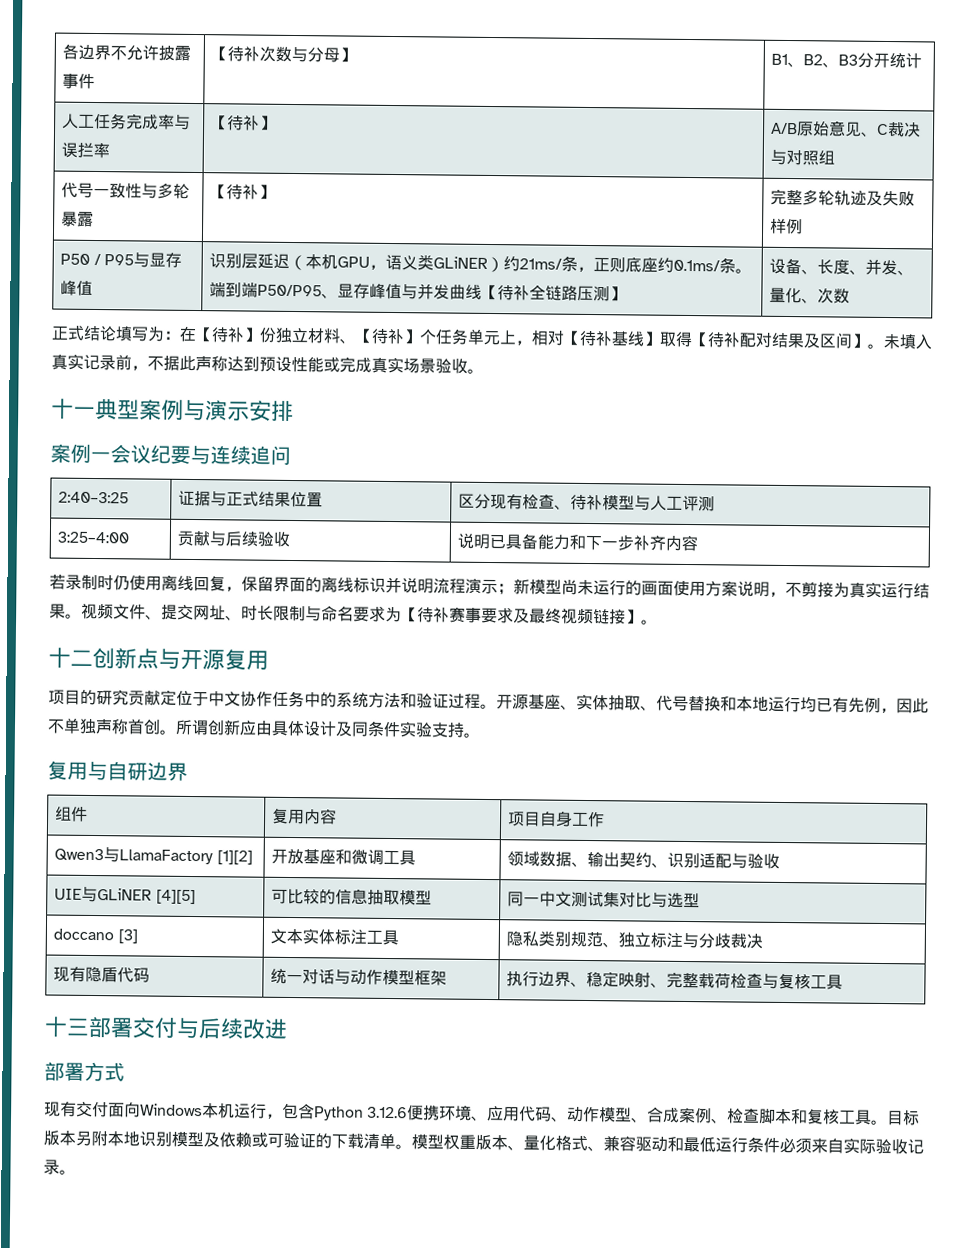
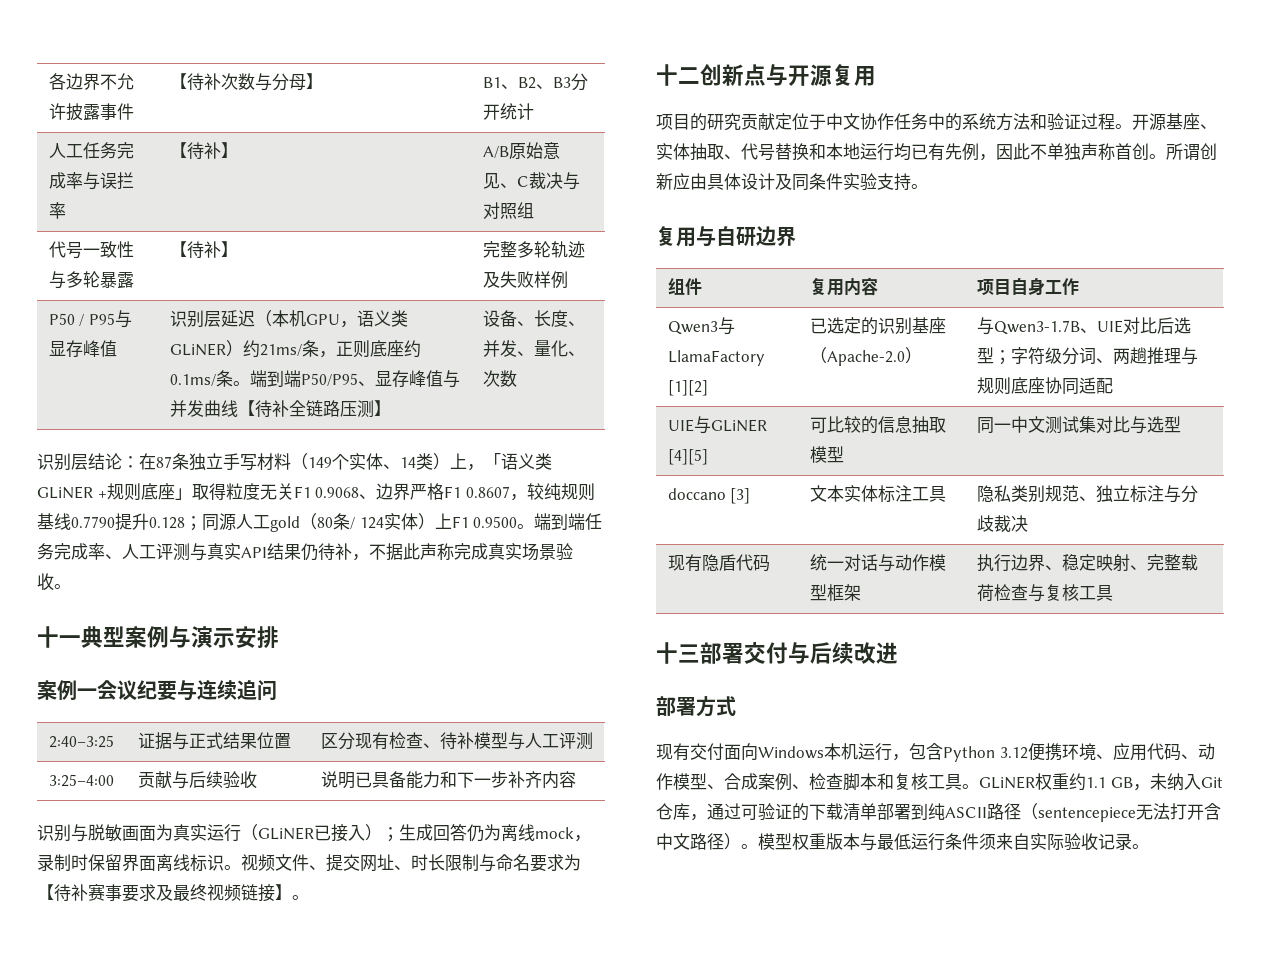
[51,325,933,350] [51,353,340,373] 正式结论填写为：在【待补】份独立材料、【待补】个任务单元上，相对【待补基线】取得【待补配对结果及区间】。未填入真实记录前，不据此声称达到预设性能或 -> [37,453,552,471] [37,483,595,501] [37,513,603,532] [37,543,454,561] 识别层结论：在87条独立手写材料（149个实体、14类）上，「语义类GLiNER +规则底座」取得粒度无关F1 0.9068、边界严格F1 0.8607，较纯规则基线0.7790提升0.128；同源人工gold（80条/ 124实体）上F1 0.9500。端到端任务完成率、人工评测与真实API结果仍待补，不据此声称
[49,574,930,599] [49,603,66,619] 若录制时仍使用离线回复，保留界面的离线标识并说明流程演示；新模型尚未运行的画面使用方案说明，不剪接为真实运行结果 -> [37,823,591,842] [37,854,224,872] 识别与脱敏画面为真实运行（GLiNER已接入）；生成回答仍为离线mock，录制时保留界面离线标识
[271,848,417,866] [507,851,701,869] 开放基座和微调工具 | 领域数据、输出契约、识别 -> [809,317,946,335] [809,347,922,366] [976,317,1191,335] [976,347,1198,365] [976,377,1079,395] 已选定的识别基座（Apache-2.0） | 与Qwen3-1.7B、UIE对比后选型；字符级分词、两趟推理与规则底座协同
[731,853,781,869] 与验收 -> (1113, 386) none
[367,1106,409,1119] 3.12.6 -> [999,747,1028,759] 3.12
[886,1110,921,1126] [43,1130,684,1152] 目标版本另附本地识别模型及依赖或可验证的下载清单。模型权重版本、量化格式、兼容驱动和 -> [979,773,1223,791] [656,803,1221,822] [656,833,877,851] GLiNER权重约1.1 GB，未纳入Git仓库，通过可验证的下载清单部署到纯ASCII路径（sentencepiece无法打开含中文路径）。模型权重版本与
[779,1137,796,1154] 必 -> (979, 841) none

